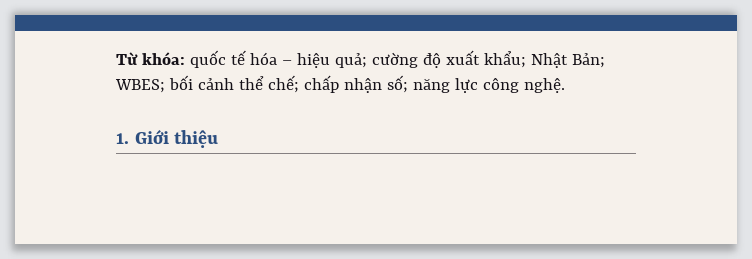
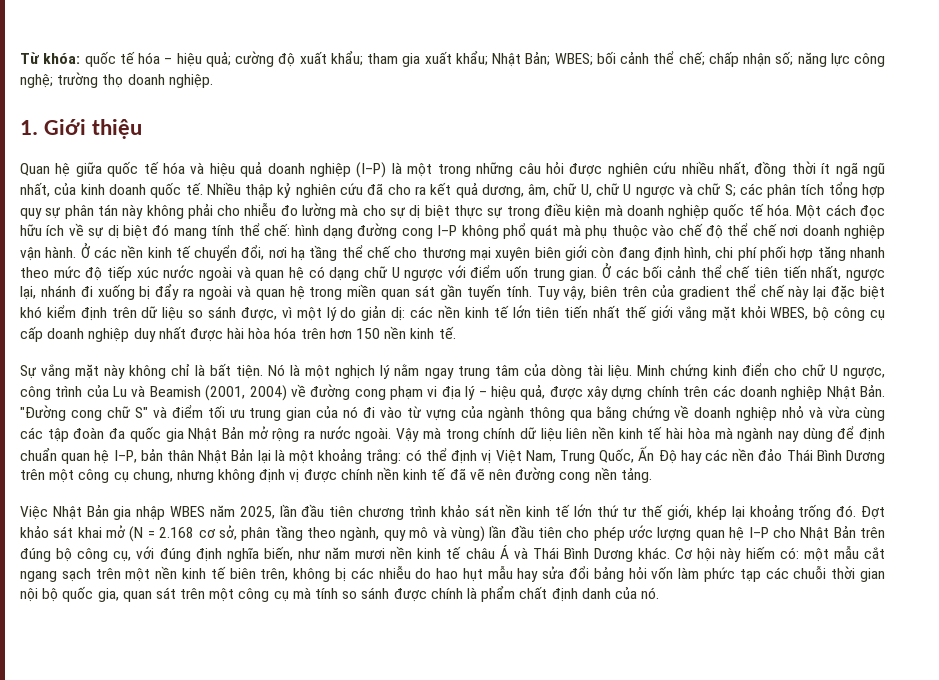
(526, 59) none -> [367,51,488,67] tham gia xuất khẩu;
[523,78,565,93] [116,129,219,148] nghệ. // 1. Giới thiệu -> [20,72,213,88] [20,119,143,139] [20,161,885,178] [20,182,885,198] [20,202,885,219] [20,223,885,239] [20,243,885,261] [20,263,886,281] [20,284,885,300] [20,305,886,321] [20,326,456,342] [20,363,886,379] [20,384,885,401] [20,405,886,421] [20,426,886,442] [20,446,886,464] [20,467,652,483] [20,504,885,520] [20,525,886,542] [20,545,886,562] [20,565,885,582] [20,586,660,602] nghệ; trường thọ doanh nghiệp. // 1. Giới thiệu // Quan hệ giữa quốc tế hóa và hiệu quả doanh nghiệp (I–P) là một trong những câu hỏi được nghiên cứu nhiều nhất, đồng thời ít ngã ngũ nhất, của kinh doanh quốc tế. Nhiều thập kỷ nghiên cứu đã cho ra kết quả dương, âm, chữ U, chữ U ngược và chữ S; các phân tích tổng hợp quy sự phân tán này không phải cho nhiễu đo lường mà cho sự dị biệt thực sự trong điều kiện mà doanh nghiệp quốc tế hóa. Một cách đọc hữu ích về sự dị biệt đó mang tính thể chế: hình dạng đường cong I–P không phổ quát mà phụ thuộc vào chế độ thể chế nơi doanh nghiệp vận hành. Ở các nền kinh tế chuyển đổi, nơi hạ tầng thể chế cho thương mại xuyên biên giới còn đang định hình, chi phí phối hợp tăng nhanh theo mức độ tiếp xúc nước ngoài và quan hệ có dạng chữ U ngược với điểm uốn trung gian. Ở các bối cảnh thể chế tiên tiến nhất, ngược lại, nhánh đi xuống bị đẩy ra ngoài và quan hệ trong miền quan sát gần tuyến tính. Tuy vậy, biên trên của gradient thể chế này lại đặc biệt khó kiểm định trên dữ liệu so sánh được, vì một lý do giản dị: các nền kinh tế lớn tiên tiến nhất thế giới vắng mặt khỏi WBES, bộ công cụ cấp doanh nghiệp duy nhất được hài hòa hóa trên hơn 150 nền kinh tế. // Sự vắng mặt này không chỉ là bất tiện. Nó là một nghịch lý nằm ngay trung tâm của dòng tài liệu. Minh chứng kinh điển cho chữ U ngược, công trình của Lu và Beamish (2001, 2004) về đường cong phạm vi địa lý – hiệu quả, được xây dựng chính trên các doanh nghiệp Nhật Bản. "Đường cong chữ S" và điểm tối ưu trung gian của nó đi vào từ vựng của ngành thông qua bằng chứng về doanh nghiệp nhỏ và vừa cùng các tập đoàn đa quốc gia Nhật Bản mở rộng ra nước ngoài. Vậy mà trong chính dữ liệu liên nền kinh tế hài hòa mà ngành nay dùng để định chuẩn quan hệ I–P, bản thân Nhật Bản lại là một khoảng trắng: có thể định vị Việt Nam, Trung Quốc, Ấn Độ hay các nền đảo Thái Bình Dương trên một công cụ chung, nhưng không định vị được chính nền kinh tế đã vẽ nên đường cong nền tảng. // Việc Nhật Bản gia nhập WBES năm 2025, lần đầu tiên chương trình khảo sát nền kinh tế lớn thứ tư thế giới, khép lại khoảng trống đó. Đợt khảo sát khai mở (N = 2.168 cơ sở, phân tầng theo ngành, quy mô và vùng) lần đầu tiên cho phép ước lượng quan hệ I–P cho Nhật Bản trên đúng bộ công cụ, với đúng định nghĩa biến, như năm mươi nền kinh tế châu Á và Thái Bình Dương khác. Cơ hội này hiếm có: một mẫu cắt ngang sạch trên một nền kinh tế biên trên, không bị các nhiễu do hao hụt mẫu hay sửa đổi bảng hỏi vốn làm phức tạp các chuỗi thời gian nội bộ quốc gia, quan sát trên một công cụ mà tính so sánh được chính là phẩm chất định danh của nó.

